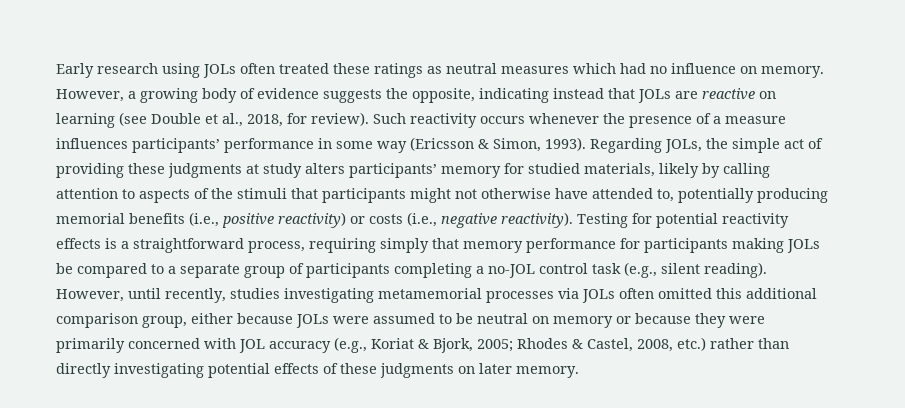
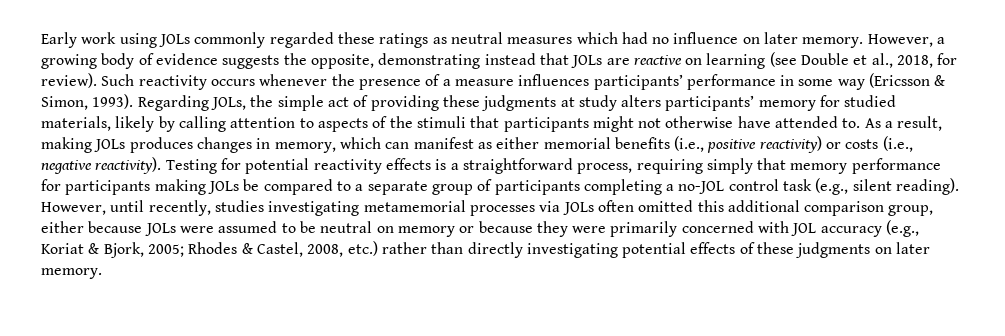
[97,63,158,74] research -> [81,32,117,44] work
[240,63,329,74] often treated -> [194,32,334,48] commonly regarded
(757, 70) none -> [764,32,799,44] later
[479,88,549,103] indicating -> [378,53,481,69] demonstrating
[657,188,828,203] to, potentially producing -> [842,116,943,131] [41,137,540,153] to. As a result, making JOLs produces changes in memory, which can manifest as either

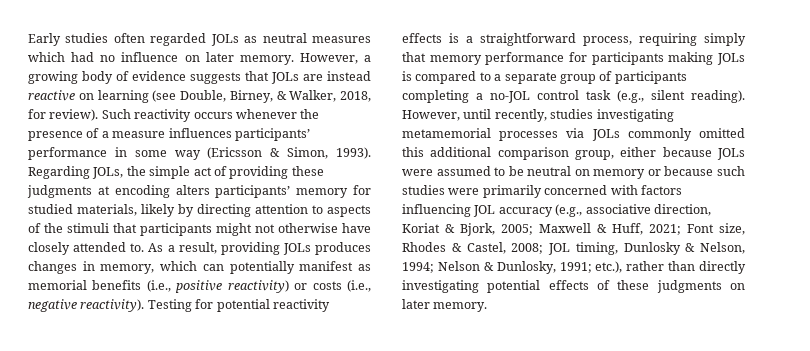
[81,32,429,48] work using JOLs commonly regarded these ratings -> [65,33,239,46] studies often regarded JOLs
[283,53,536,69] the opposite, demonstrating instead -> (241, 78) none
(630, 61) none -> [327,71,371,81] instead
[801,53,893,68] Double et al., -> [180,90,337,103] Double, Birney, & Walker,
[578,95,617,111] study -> [114,185,170,198] encoding
[178,116,226,132] calling -> [197,204,251,217] directing
(771, 122) none -> [28,242,70,255] closely
[41,137,92,153] making -> [220,242,280,255] providing
(410, 145) none -> [229,261,295,274] potentially
[496,137,540,149] either -> (371, 267) none
[243,179,260,191] be -> [402,71,412,81] is
[597,200,634,212] often -> [627,128,692,141] commonly
[536,221,568,237] they -> [717,166,745,176] [402,185,445,195] such studies
(790, 227) none -> [640,185,682,195] [402,204,471,217] factors influencing
(920, 228) none -> [585,204,711,216] associative direction,
[188,241,378,257] Rhodes & Castel, 2008, etc.) -> [539,223,745,235] [402,242,745,255] [402,261,623,274] Maxwell & Huff, 2021; Font size, Rhodes & Castel, 2008; JOL timing, Dunlosky & Nelson, 1994; Nelson & Dunlosky, 1991; etc.),

